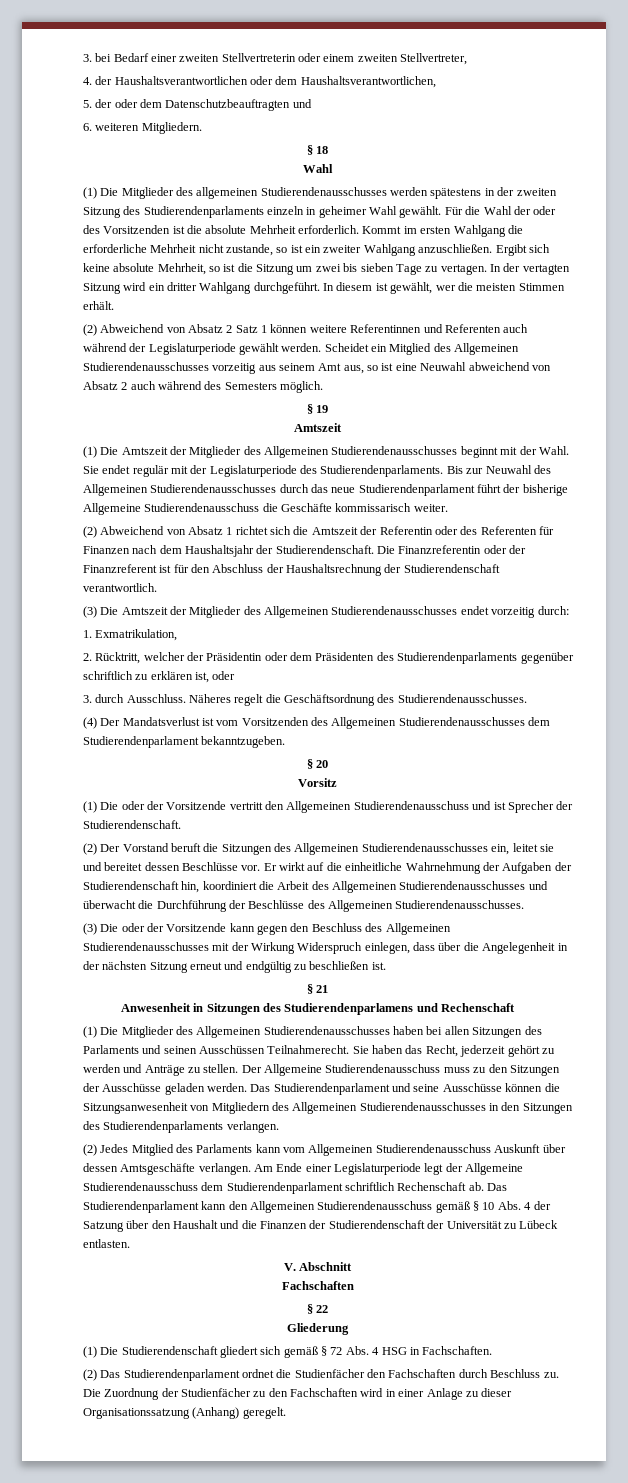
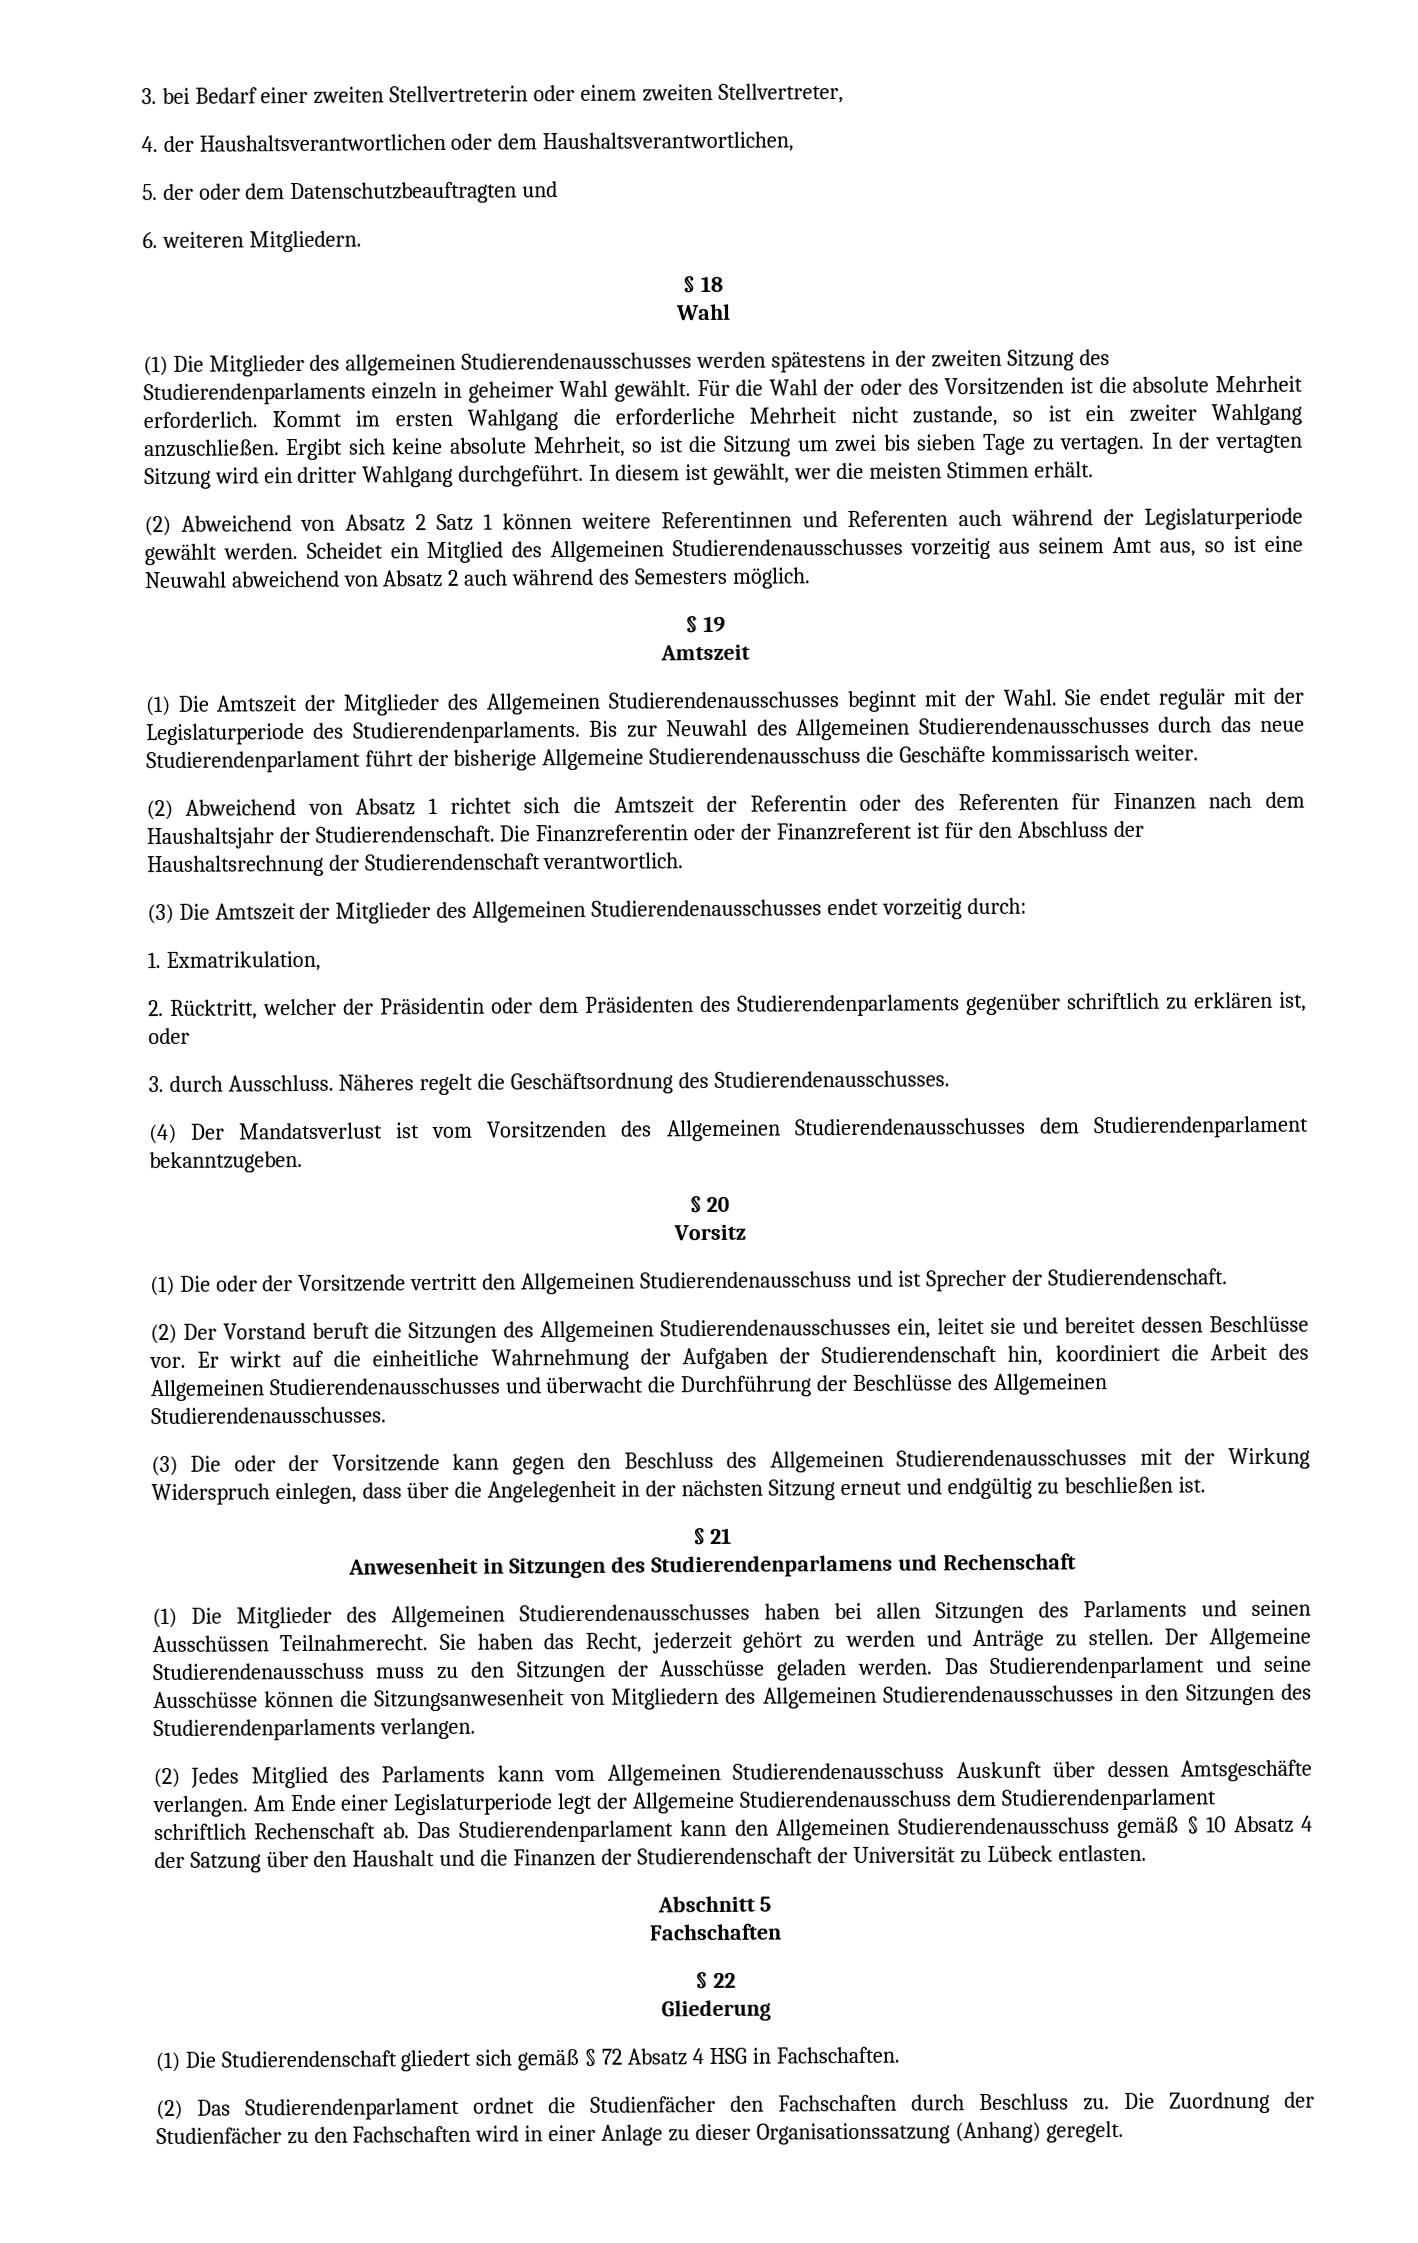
[497,1201,521,1210] Abs. -> [1233,1815,1294,1834] Absatz
[283,1263,296,1271] V. -> (1147, 1853) none
(353, 1266) none -> [759,1896,772,1912] 5
[345,1346,369,1355] Abs. -> [627,2048,688,2066] Absatz

